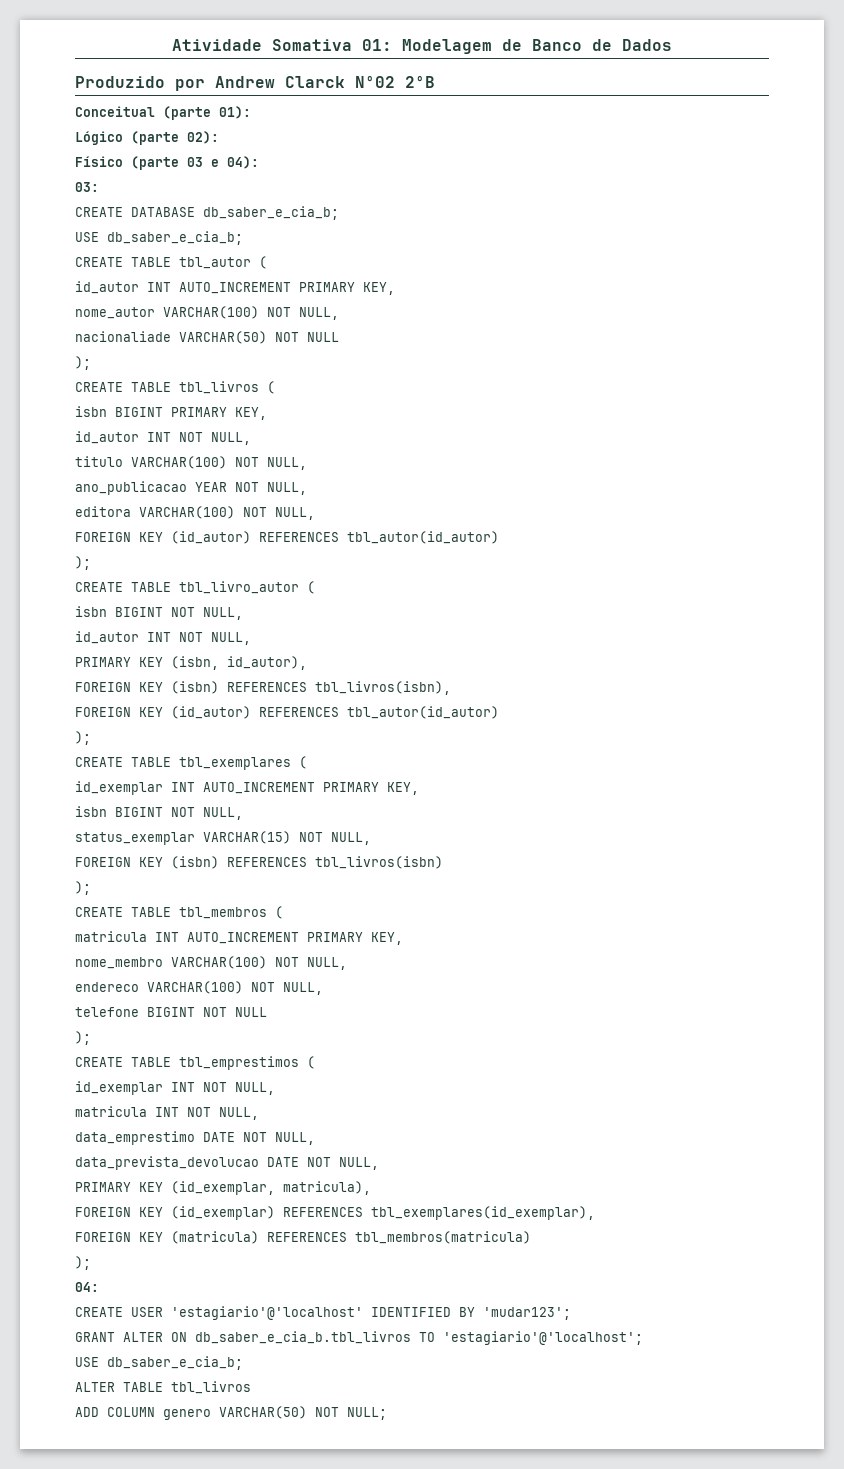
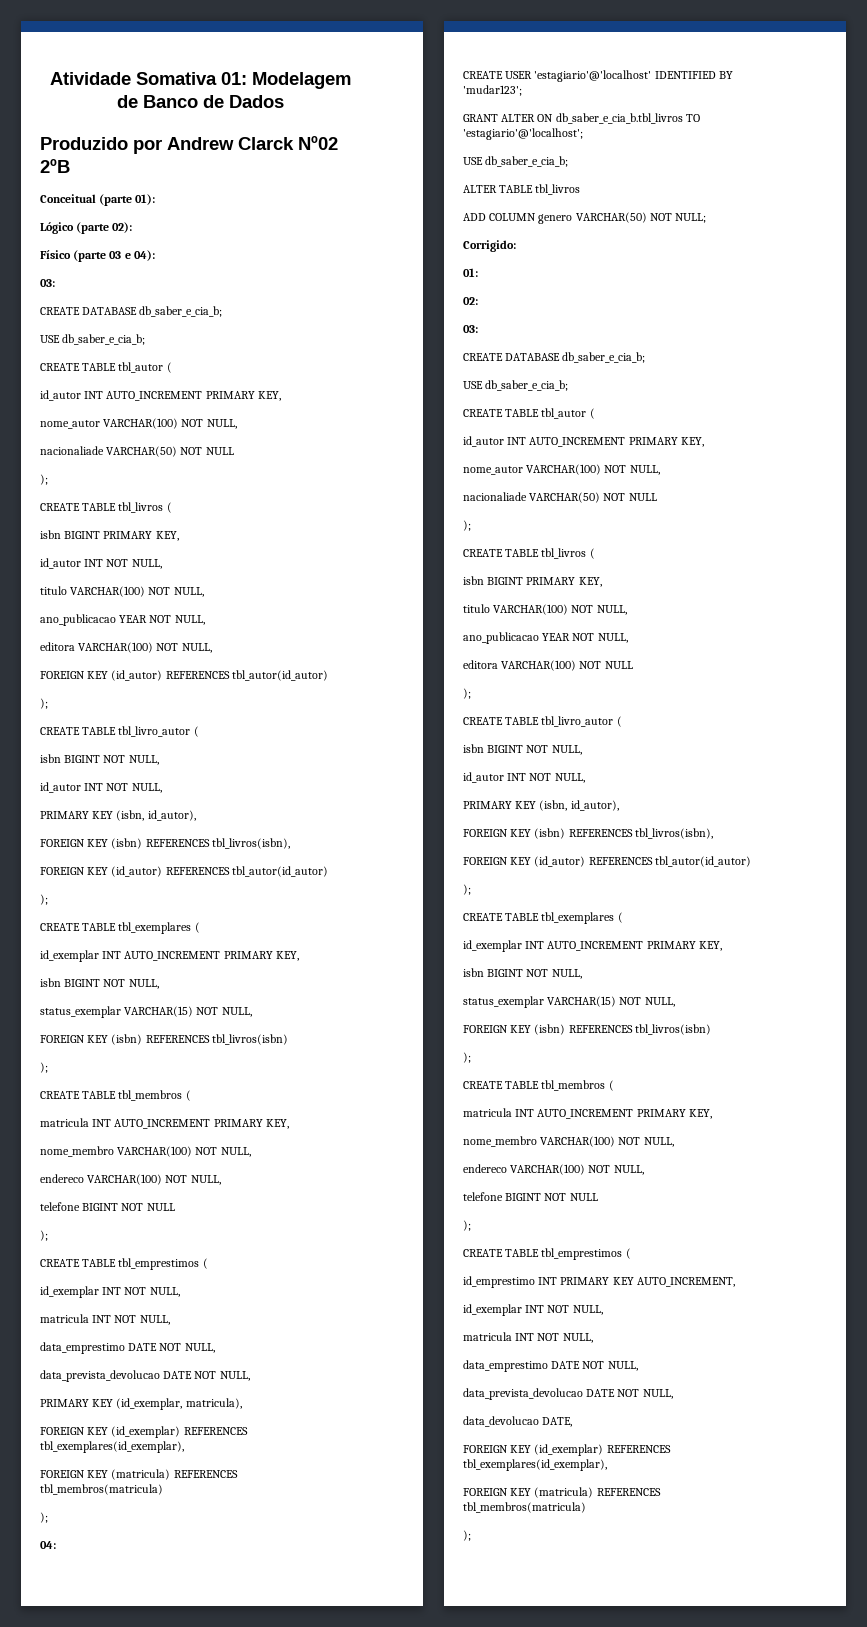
(387, 1413) none -> [463,240,516,252] [463,268,478,277] [463,297,478,305] [463,325,478,333] [463,352,646,363] [463,380,569,391] [463,408,595,419] [463,436,704,447] [463,464,660,475] [463,492,657,503] [463,520,471,531] [463,548,595,559] [463,576,602,587] [463,604,627,615] [463,632,628,644] [463,660,633,671] [463,688,471,699] [463,716,622,727] [463,744,582,755] [463,772,585,783] [463,800,619,811] [463,828,713,839] [463,856,751,867] [463,884,471,895] [463,912,623,924] [463,940,722,952] [463,968,582,979] [463,996,675,1008] [463,1024,711,1035] [463,1052,471,1063] [463,1080,614,1091] [463,1108,712,1119] [463,1136,674,1147] [463,1164,644,1175] [463,1192,598,1201] [463,1220,471,1231] [463,1248,631,1260] [463,1276,735,1288] [463,1304,603,1316] [463,1332,593,1343] [463,1360,638,1372] [463,1388,673,1400] [463,1416,573,1427] [463,1444,671,1456] [463,1459,607,1471] [463,1487,661,1498] [463,1502,586,1513] [463,1530,471,1541] // Corrigido: // 01: // 02: // 03: // CREATE DATABASE db_saber_e_cia_b; // USE db_saber_e_cia_b; // CREATE TABLE tbl_autor ( // id_autor INT AUTO_INCREMENT PRIMARY KEY, // nome_autor VARCHAR(100) NOT NULL, // nacionaliade VARCHAR(50) NOT NULL // ); // CREATE TABLE tbl_livros ( // isbn BIGINT PRIMARY KEY, // titulo VARCHAR(100) NOT NULL, // ano_publicacao YEAR NOT NULL, // editora VARCHAR(100) NOT NULL // ); // CREATE TABLE tbl_livro_autor ( // isbn BIGINT NOT NULL, // id_autor INT NOT NULL, // PRIMARY KEY (isbn, id_autor), // FOREIGN KEY (isbn) REFERENCES tbl_livros(isbn), // FOREIGN KEY (id_autor) REFERENCES tbl_autor(id_autor) // ); // CREATE TABLE tbl_exemplares ( // id_exemplar INT AUTO_INCREMENT PRIMARY KEY, // isbn BIGINT NOT NULL, // status_exemplar VARCHAR(15) NOT NULL, // FOREIGN KEY (isbn) REFERENCES tbl_livros(isbn) // ); // CREATE TABLE tbl_membros ( // matricula INT AUTO_INCREMENT PRIMARY KEY, // nome_membro VARCHAR(100) NOT NULL, // endereco VARCHAR(100) NOT NULL, // telefone BIGINT NOT NULL // ); // CREATE TABLE tbl_emprestimos ( // id_emprestimo INT PRIMARY KEY AUTO_INCREMENT, // id_exemplar INT NOT NULL, // matricula INT NOT NULL, // data_emprestimo DATE NOT NULL, // data_prevista_devolucao DATE NOT NULL, // data_devolucao DATE, // FOREIGN KEY (id_exemplar) REFERENCES tbl_exemplares(id_exemplar), // FOREIGN KEY (matricula) REFERENCES tbl_membros(matricula) // );

